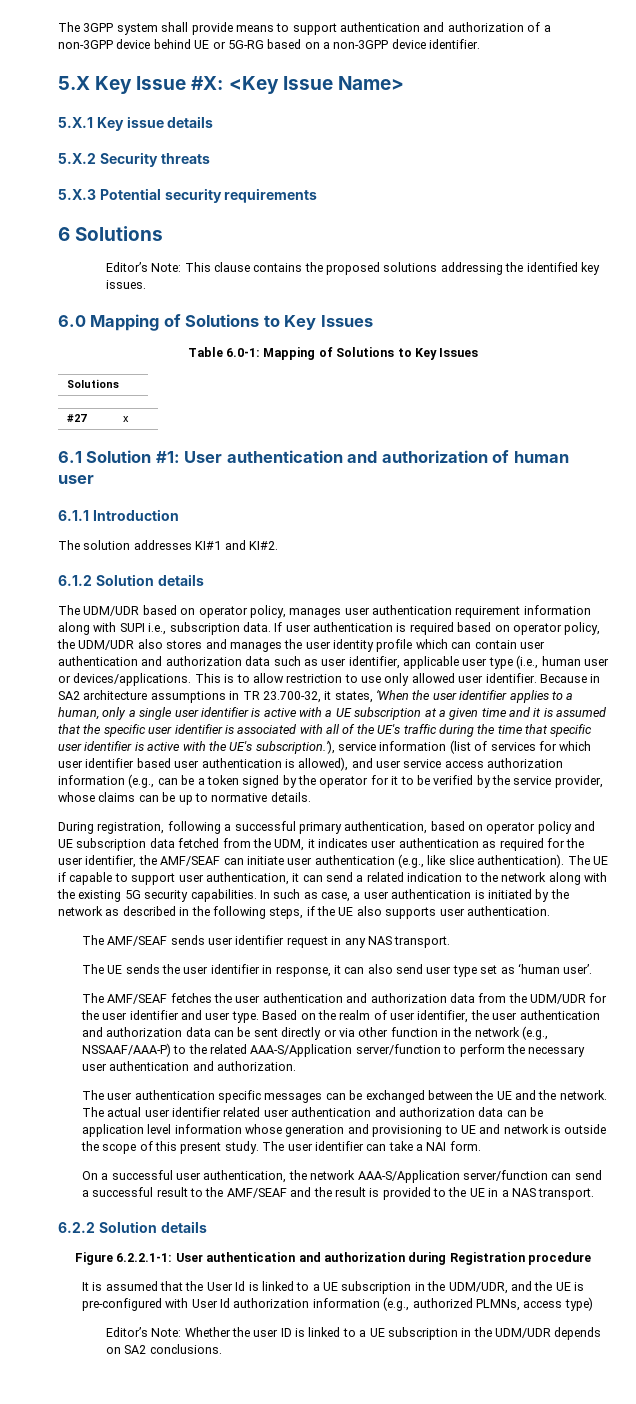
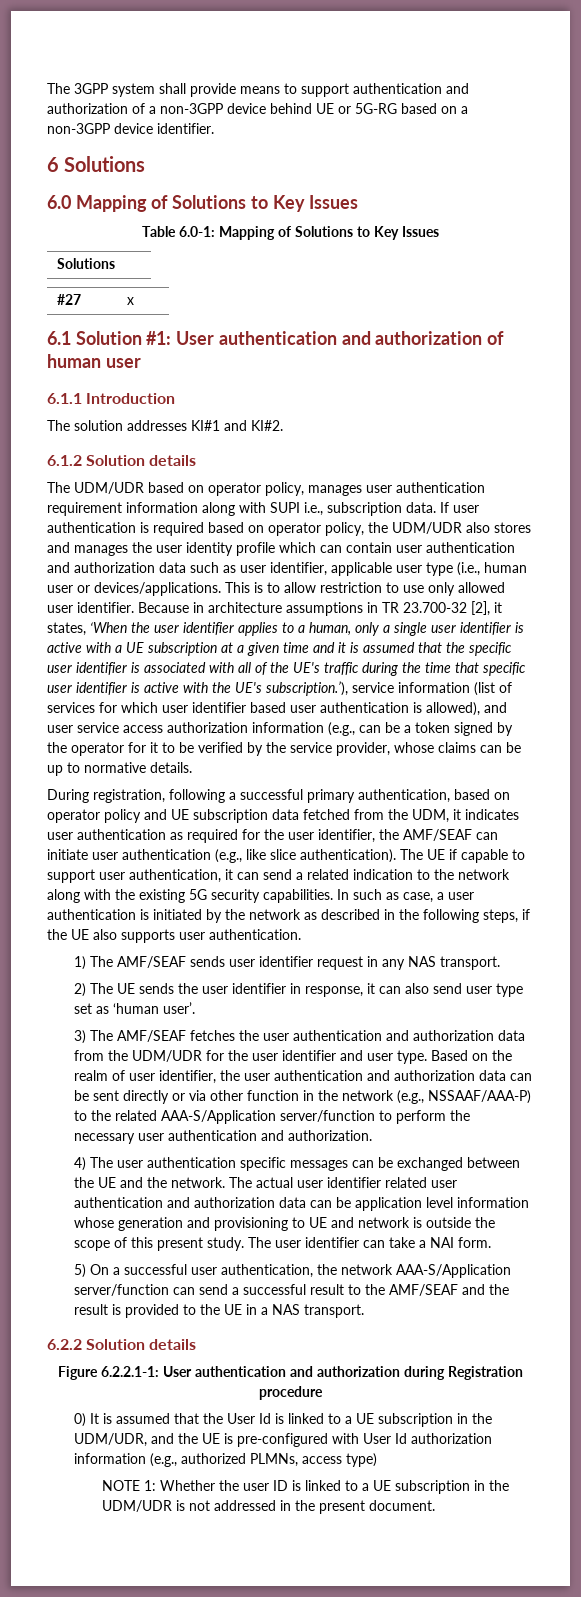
[58,76,404,94] [58,116,214,131] [58,152,210,167] [58,188,318,203] [58,226,164,241] [105,262,600,275] [105,280,146,289] 5.X Key Issue #X: <Key Issue Name> // 5.X.1 Key issue details // 5.X.2 Security threats // 5.X.3 Potential security requirements // 6 Solutions // Editor’s Note: This clause contains the proposed solutions addressing the identified key issues. -> [47,156,146,172] 6 Solutions
[58,691,80,700] SA2 -> (204, 607) none
[262,691,321,703] 23.700-32, -> [403,601,490,616] 23.700-32 [2],
(550, 911) none -> [74,956,87,970] 1)
(451, 942) none -> [74,983,87,997] 2)
(593, 969) none -> [74,1030,87,1044] 3)
(296, 1066) none -> [74,1157,87,1171] 4)
(481, 1146) none -> [74,1264,87,1278] 5)
(591, 1258) none -> [74,1413,87,1427] 0)
[105,1327,182,1337] Editor’s Note: -> [101,1480,156,1491] NOTE 1:
[554,1327,602,1340] [105,1344,222,1354] depends on SA2 conclusions. -> [175,1500,435,1514] is not addressed in the present document.

